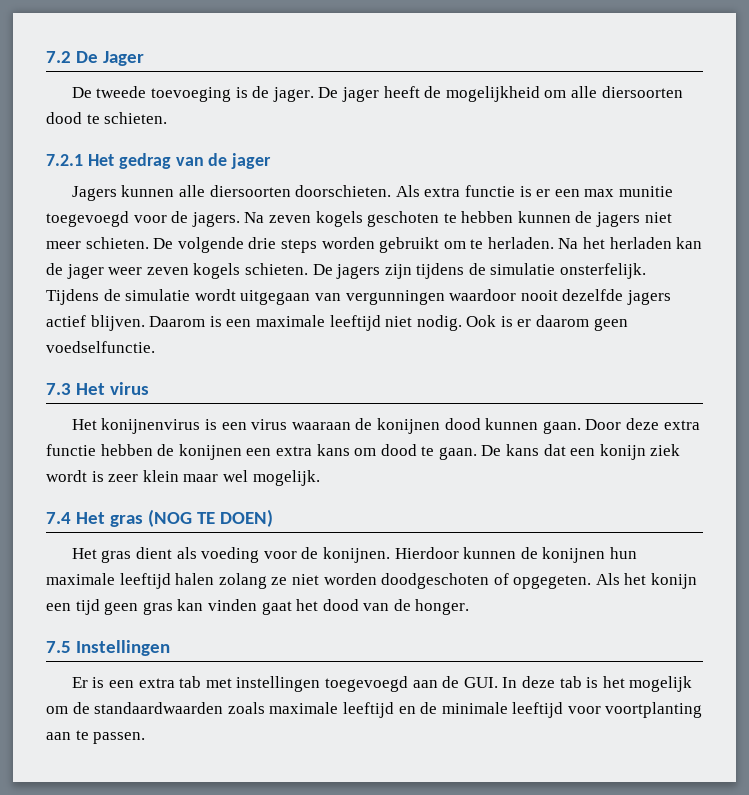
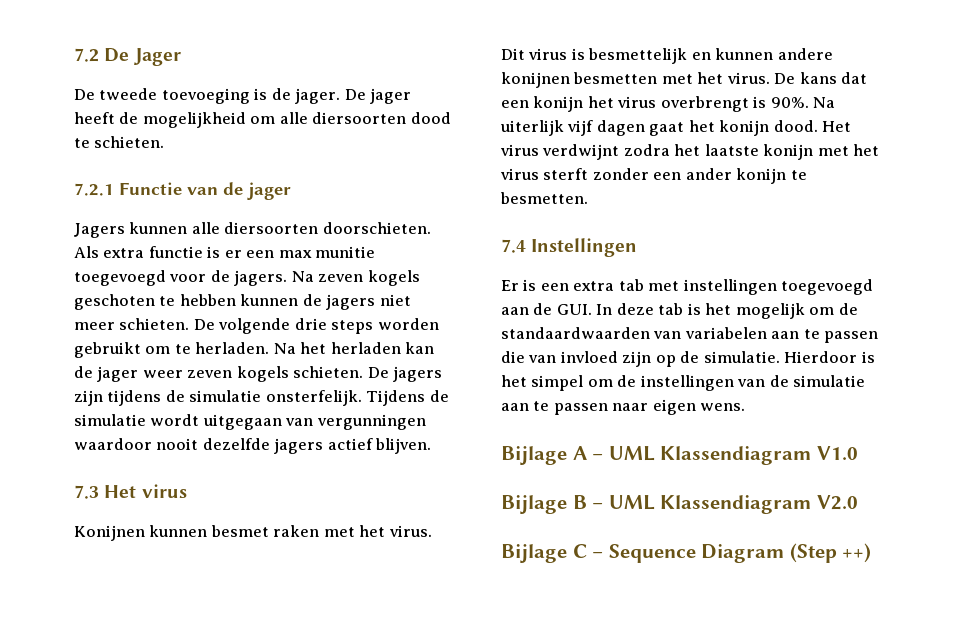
[87,153,171,169] Het gedrag -> [119,182,182,195] Functie
[149,315,628,331] [46,341,155,353] [46,382,149,395] [71,418,700,434] [46,444,477,460] Daarom is een maximale leeftijd niet nodig. Ook is er daarom geen voedselfunctie. // 7.3 Het virus // Het konijnenvirus is een virus waaraan de konijnen dood kunnen gaan. Door deze extra functie hebben de konijnen een extra kans om dood te gaan. -> [74,484,187,499] [74,525,432,541] [501,48,833,64] [501,72,770,88] // 7.3 Het virus // Konijnen kunnen besmet raken met het virus. Dit virus is besmettelijk en kunnen andere konijnen besmetten met het virus.
[650,444,681,456] [46,470,320,486] [46,509,273,527] [71,547,637,563] [46,573,698,589] [46,599,470,615] [46,641,71,653] ziek wordt is zeer klein maar wel mogelijk. // 7.4 Het gras (NOG TE DOEN) // Het gras dient als voeding voor de konijnen. Hierdoor kunnen de konijnen hun maximale leeftijd halen zolang ze niet worden doodgeschoten of opgegeten. Als het konijn een tijd geen gras kan vinden gaat het dood van de honger. // 7.5 -> [587,96,836,112] [500,120,852,136] [500,144,880,160] [500,168,807,184] [500,192,588,204] [501,239,526,253] het virus overbrengt is 90%. Na uiterlijk vijf dagen gaat het konijn dood. Het virus verdwijnt zodra het laatste konijn met het virus sterft zonder een ander konijn te besmetten. // 7.4
[227,702,703,718] [46,730,146,744] zoals maximale leeftijd en de minimale leeftijd voor voortplanting aan te passen. -> [653,327,879,343] [501,351,875,367] [501,375,866,391] [501,399,746,415] [501,446,858,465] [501,495,858,514] [501,543,872,563] van variabelen aan te passen die van invloed zijn op de simulatie. Hierdoor is het simpel om de instellingen van de simulatie aan te passen naar eigen wens. // Bijlage A – UML Klassendiagram V1.0 // Bijlage B – UML Klassendiagram V2.0 // Bijlage C – Sequence Diagram (Step ++)

